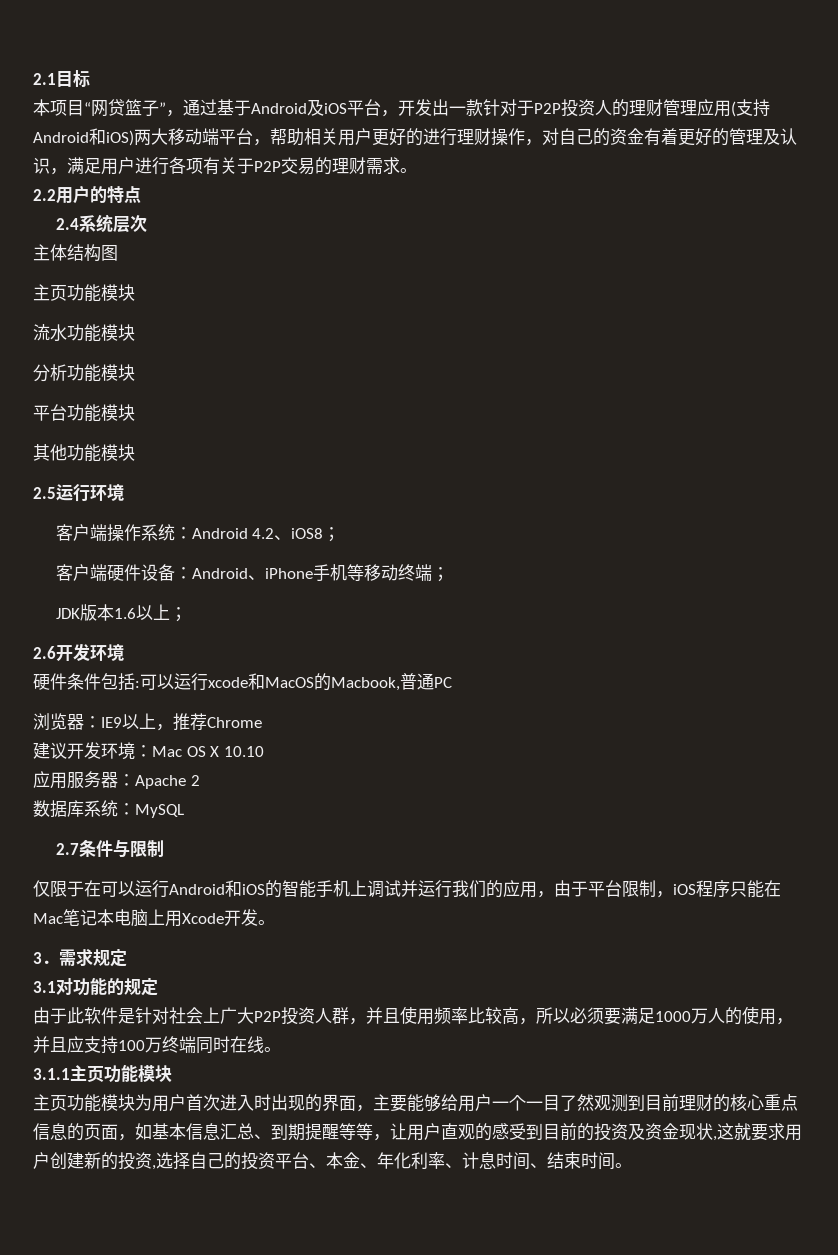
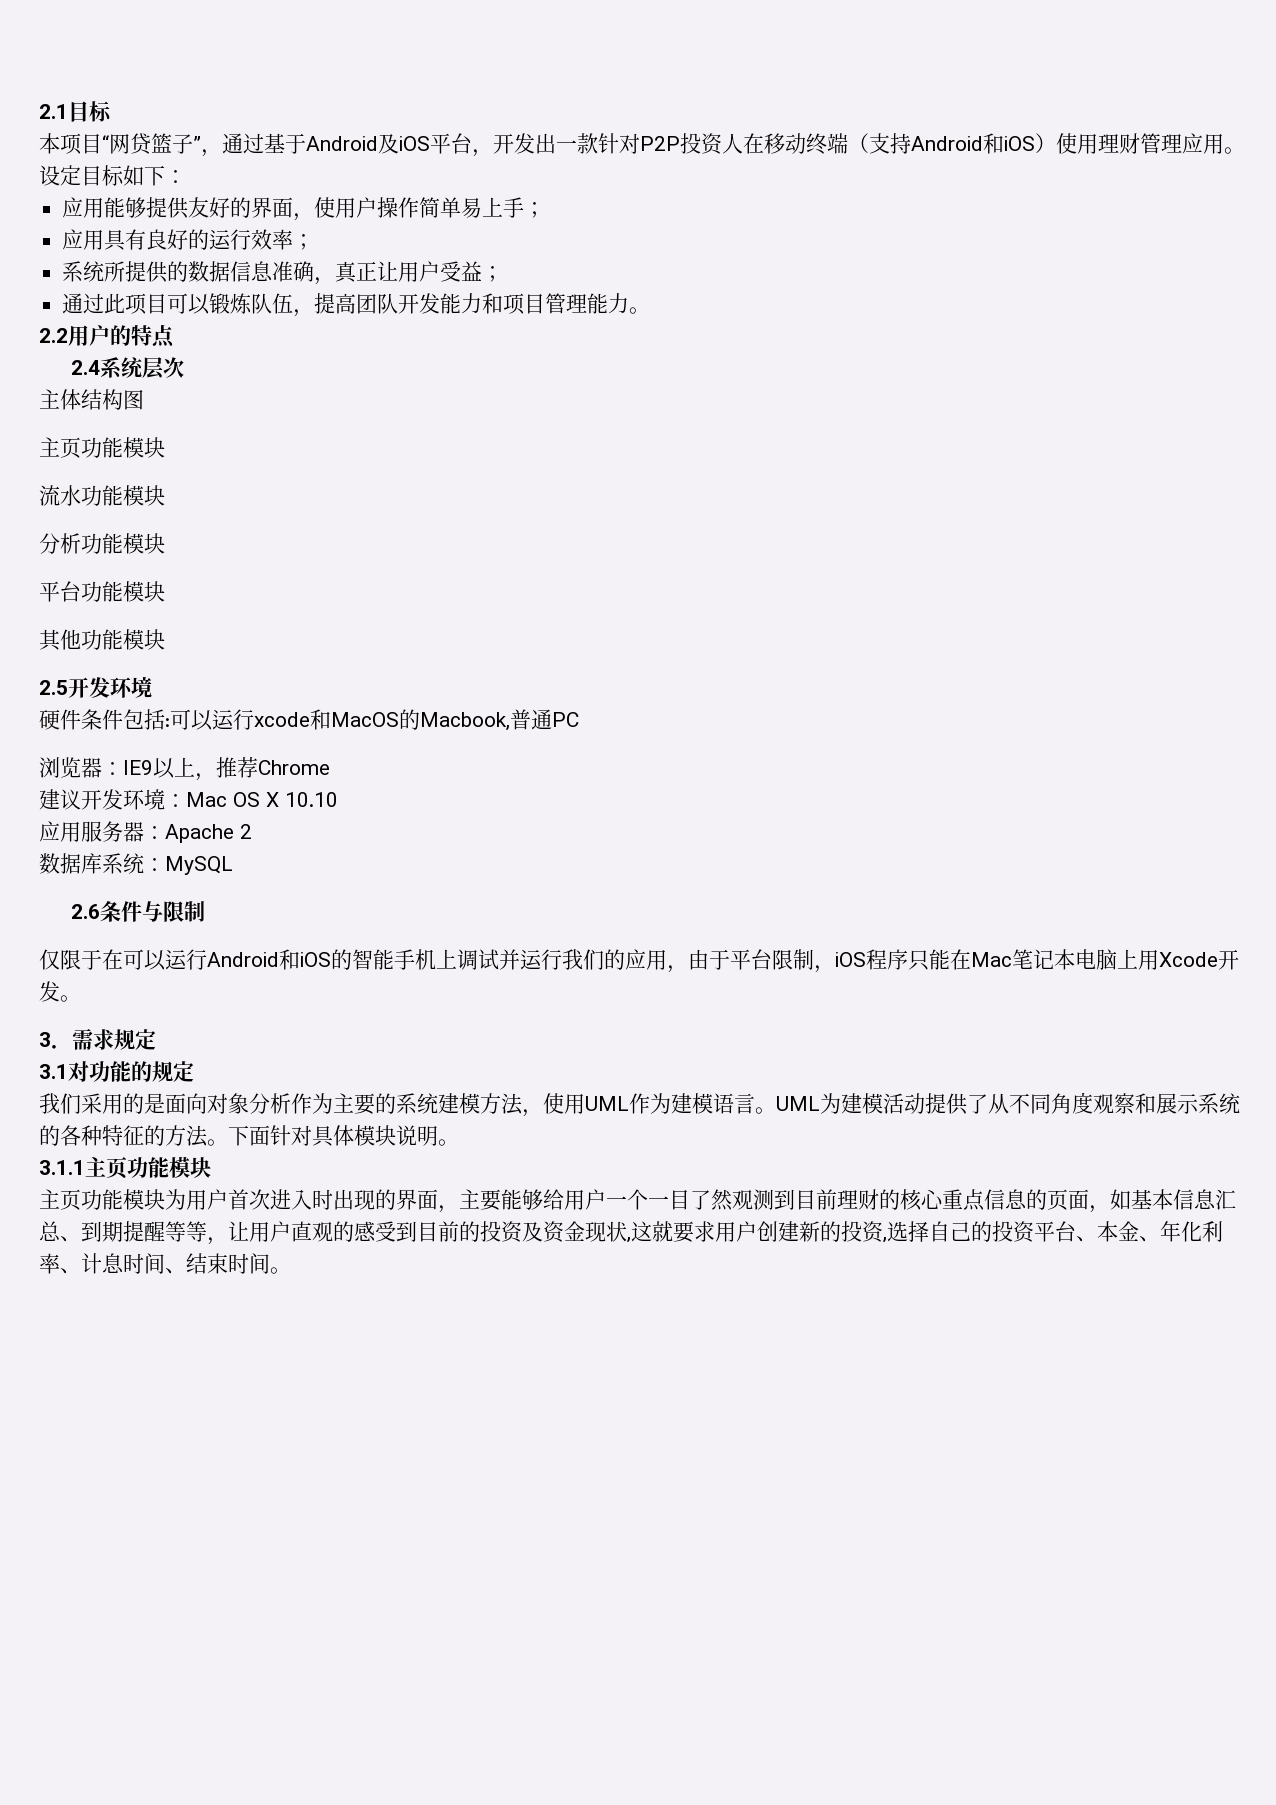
[517,99,770,117] [33,128,797,146] [33,157,400,175] 于P2P投资人的理财管理应用(支持Android和iOS)两大移动端平台，帮助相关用户更好的进行理财操作，对自己的资金有着更好的管理及认识，满足用户进行各项有关于P2P交易的理财需求 -> [640,133,1245,155] [39,165,186,186] [62,197,546,221] [62,229,315,251] [62,261,504,285] [62,293,630,317] P2P投资人在移动终端（支持Android和iOS）使用理财管理应用。设定目标如下： // 应用能够提供友好的界面，使用户操作简单易上手； // 应用具有良好的运行效率； // 系统所提供的数据信息准确，真正让用户受益； // 通过此项目可以锻炼队伍，提高团队开发能力和项目管理能力
[56,484,124,502] [55,524,341,542] [55,564,449,582] [55,604,187,622] [33,646,56,659] 运行环境 // 客户端操作系统：Android 4.2、iOS8； // 客户端硬件设备：Android、iPhone手机等移动终端； // JDK版本1.6以上； // 2.6 -> (68, 687) none
[55,843,79,855] 2.7 -> [71,904,101,919] 2.6
[33,1006,793,1025] [33,1036,264,1054] 由于此软件是针对社会上广大P2P投资人群，并且使用频率比较高，所以必须要满足1000万人的使用，并且应支持100万终端同时在线 -> [39,1092,1240,1117] [39,1125,438,1147] 我们采用的是面向对象分析作为主要的系统建模方法，使用UML作为建模语言。UML为建模活动提供了从不同角度观察和展示系统的各种特征的方法。下面针对具体模块说明

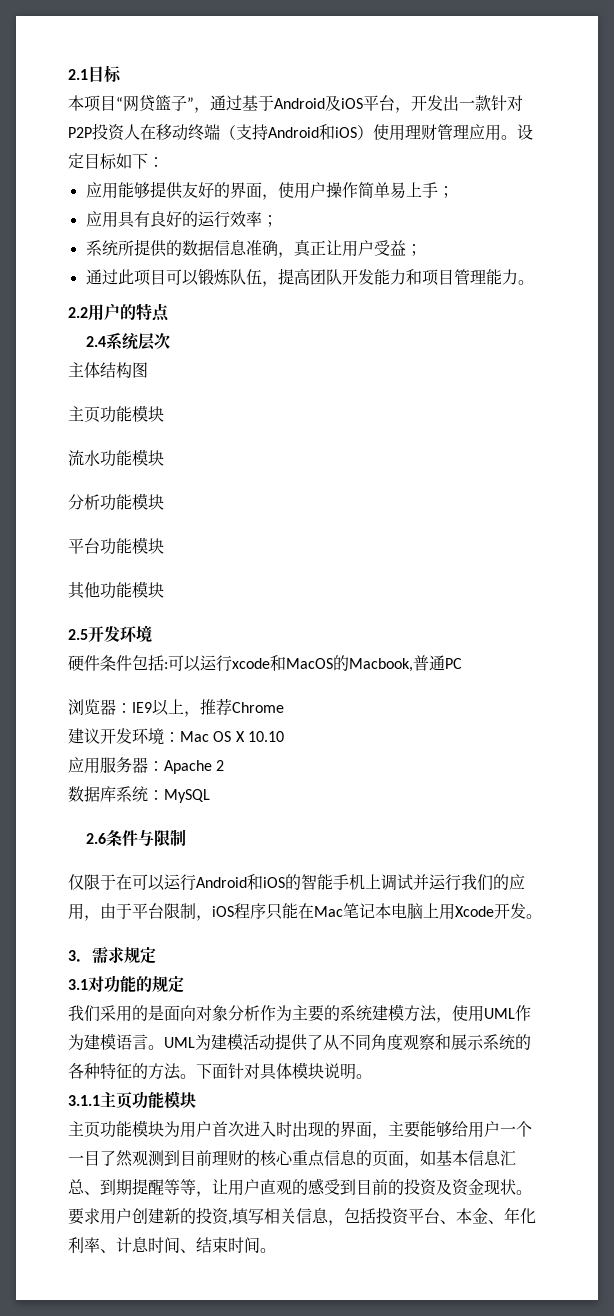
[626,1221,673,1243] ,这就 -> [516,1190,532,1195] 。
[887,1221,992,1242] 选择自己的 -> [232,1208,376,1226] 填写相关信息，包括

